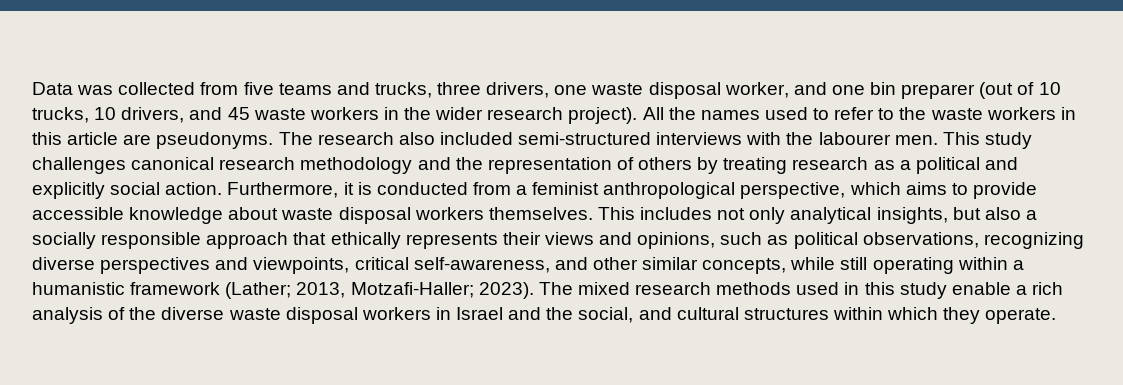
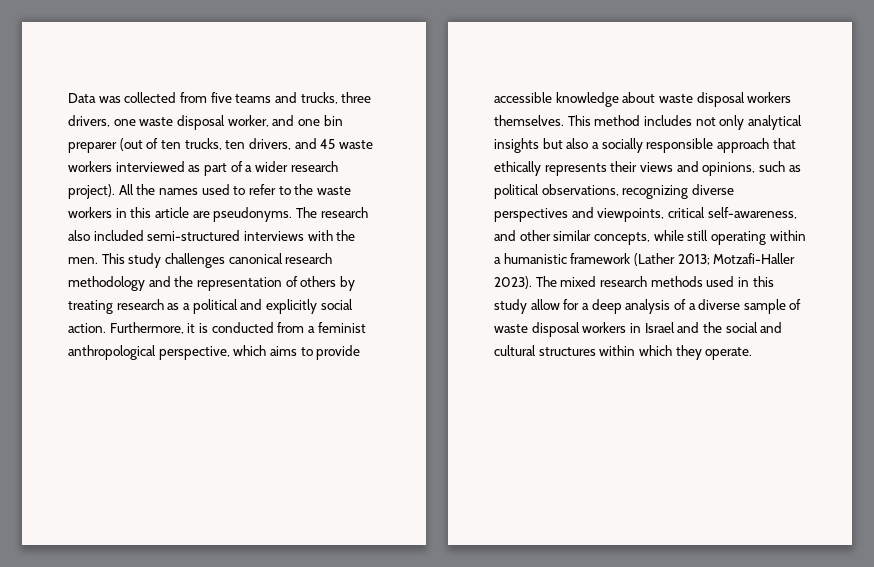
[1038,82,1061,95] [32,107,117,123] 10 trucks, 10 -> [160,138,246,150] ten trucks, ten
[383,107,432,120] in the -> [115,161,253,176] interviewed as part of a
[818,132,891,145] labourer -> (356, 235) none
(635, 213) none -> [594,115,641,126] method
[876,207,948,224] insights, -> [494,138,539,153] insights
[225,282,474,299] (Lather; 2013, Motzafi-Haller; -> [633,253,796,266] (Lather 2013; Motzafi-Haller
[951,282,1064,295] [32,307,225,324] enable a rich analysis of the diverse -> [530,299,802,314] allow for a deep analysis of a diverse sample of
[578,307,634,323] social, -> [725,322,758,333] social

